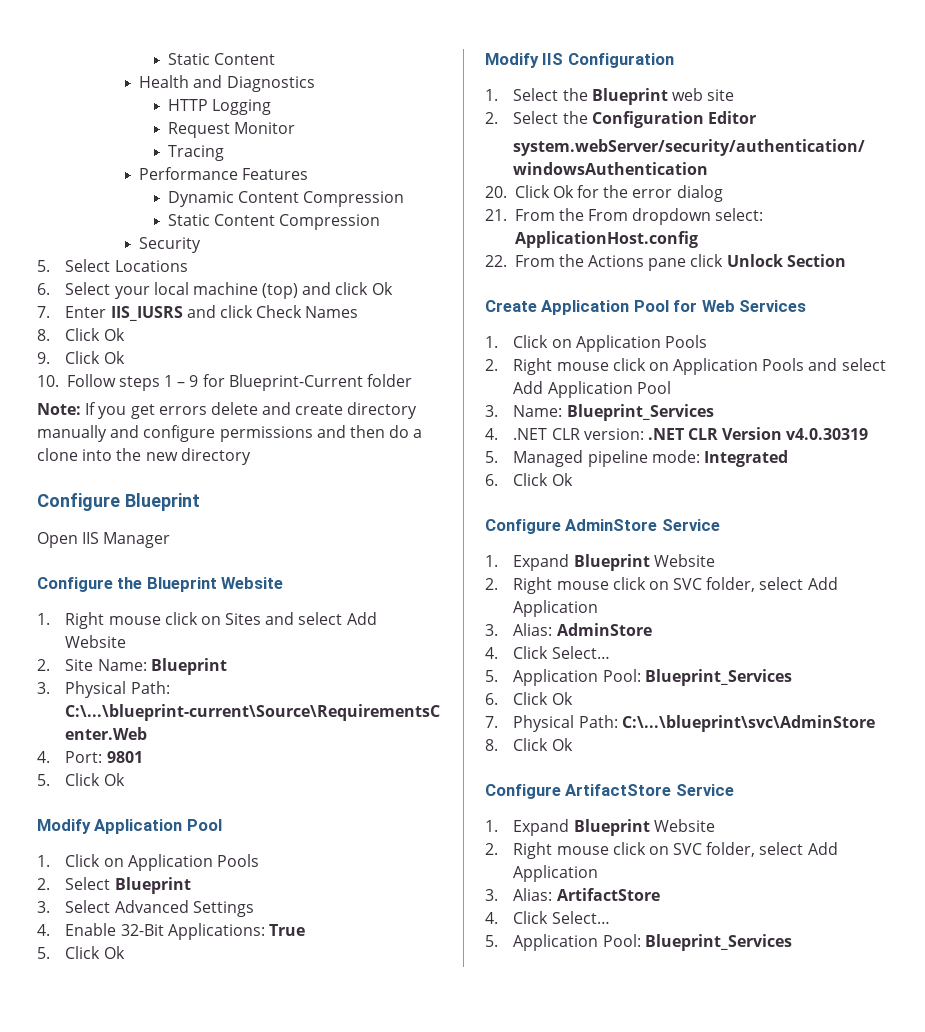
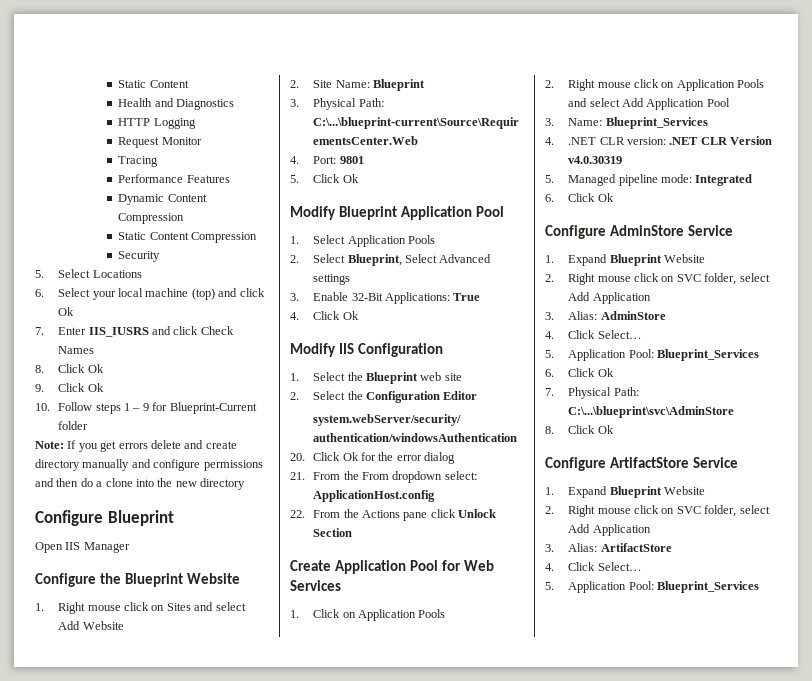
(91, 826) none -> [338,206,397,220] Blueprint
[65,854,124,867] Click on -> [313,235,346,244] Select
[114,877,191,894] [37,900,254,917] [37,924,50,936] Blueprint // 3. Select Advanced Settings // 4. -> [347,254,492,266] [313,274,351,285] [290,293,299,301] Blueprint, Select Advanced settings // 3.
[37,947,50,959] 5. -> [290,312,299,320] 4.

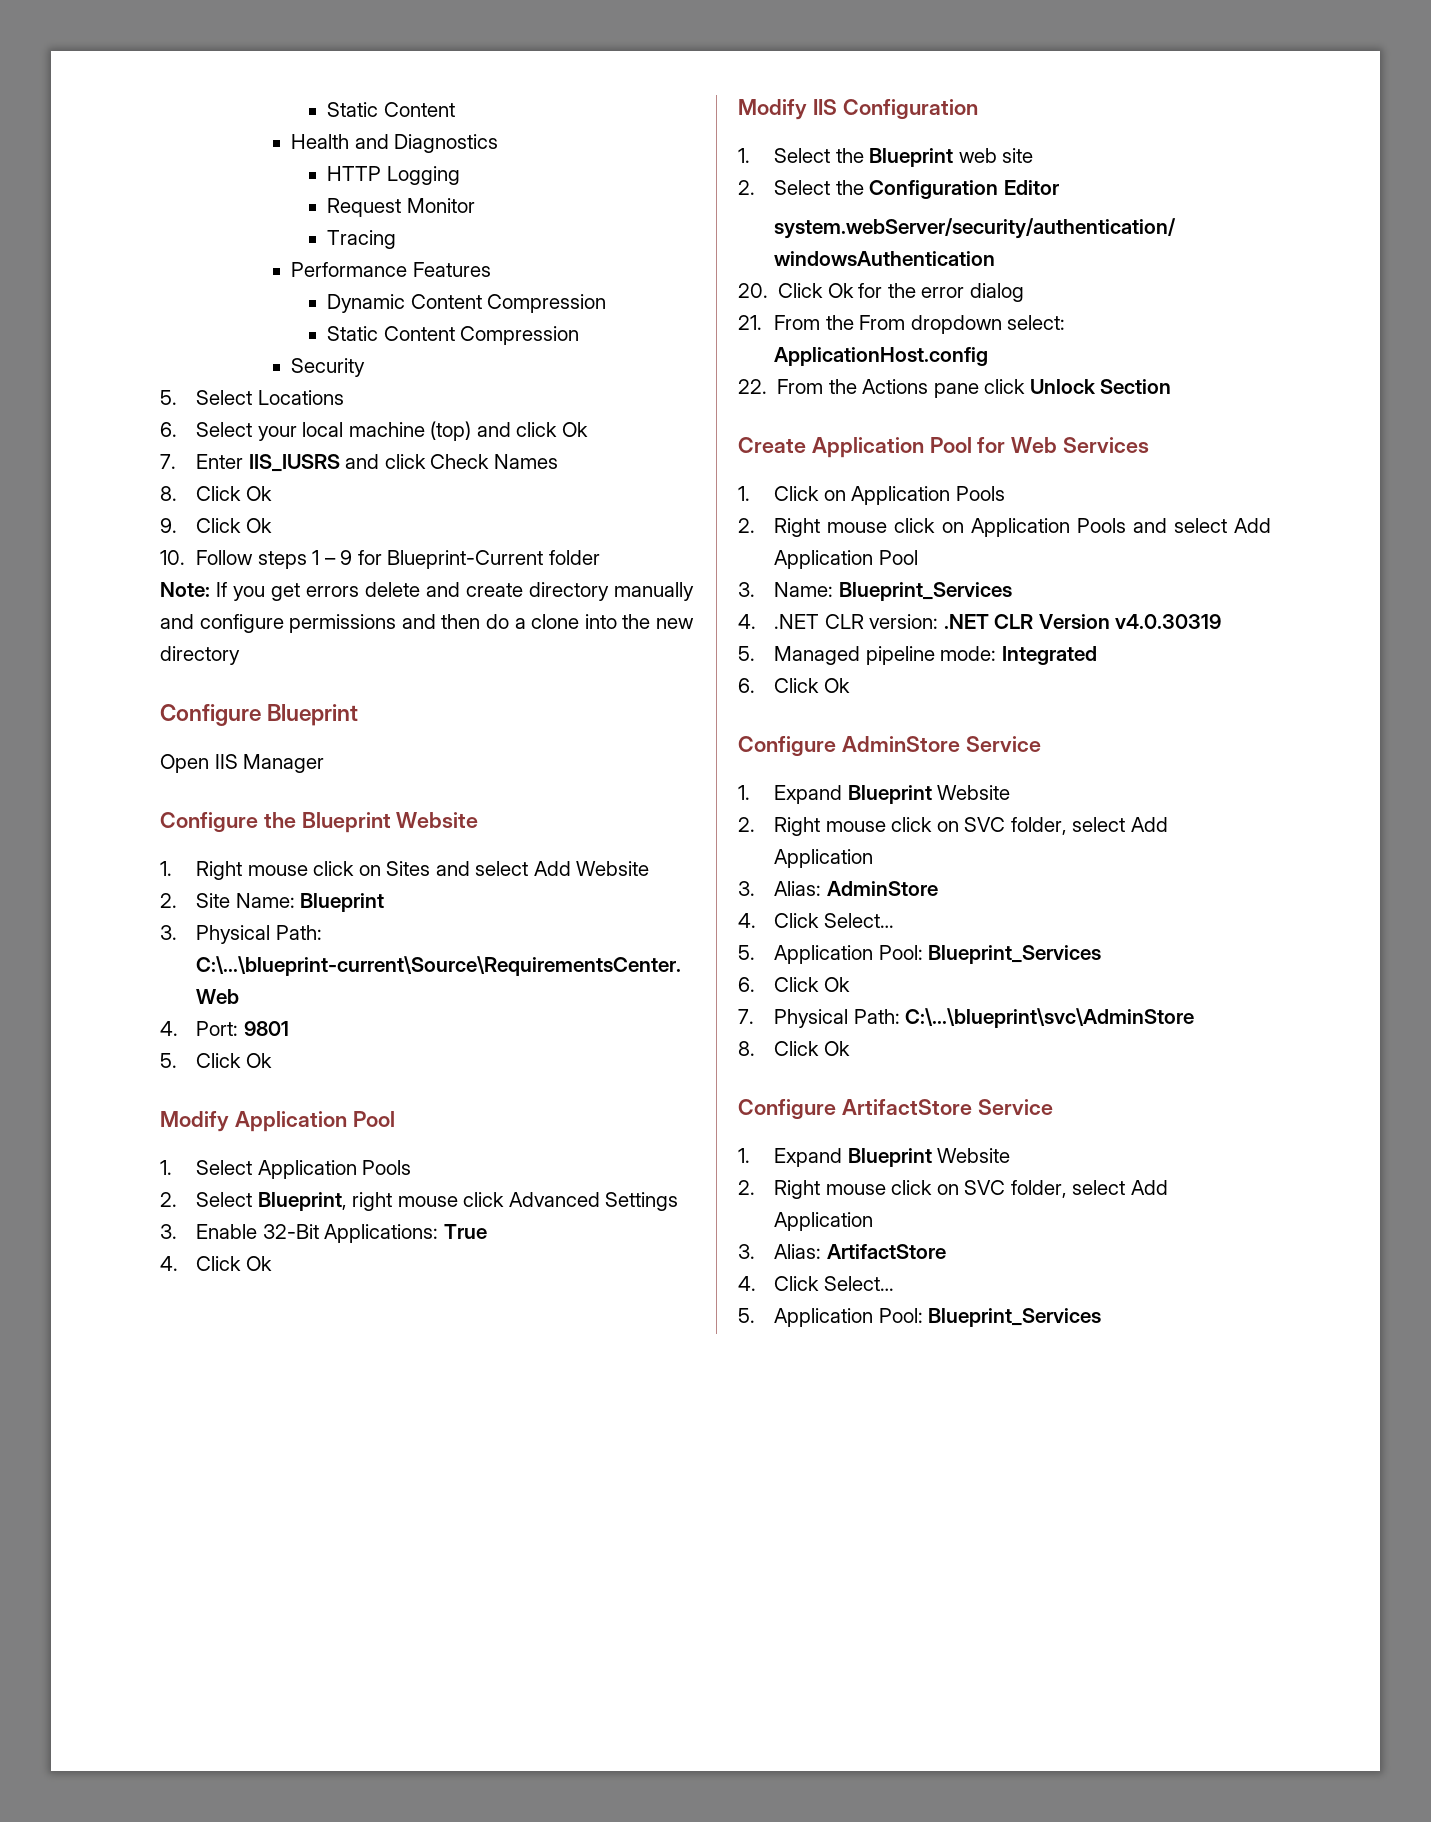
[338,206,397,220] Blueprint -> (229, 1121) none
[405,254,492,263] [313,274,351,285] Select Advanced settings -> [352,1192,679,1211] right mouse click Advanced Settings

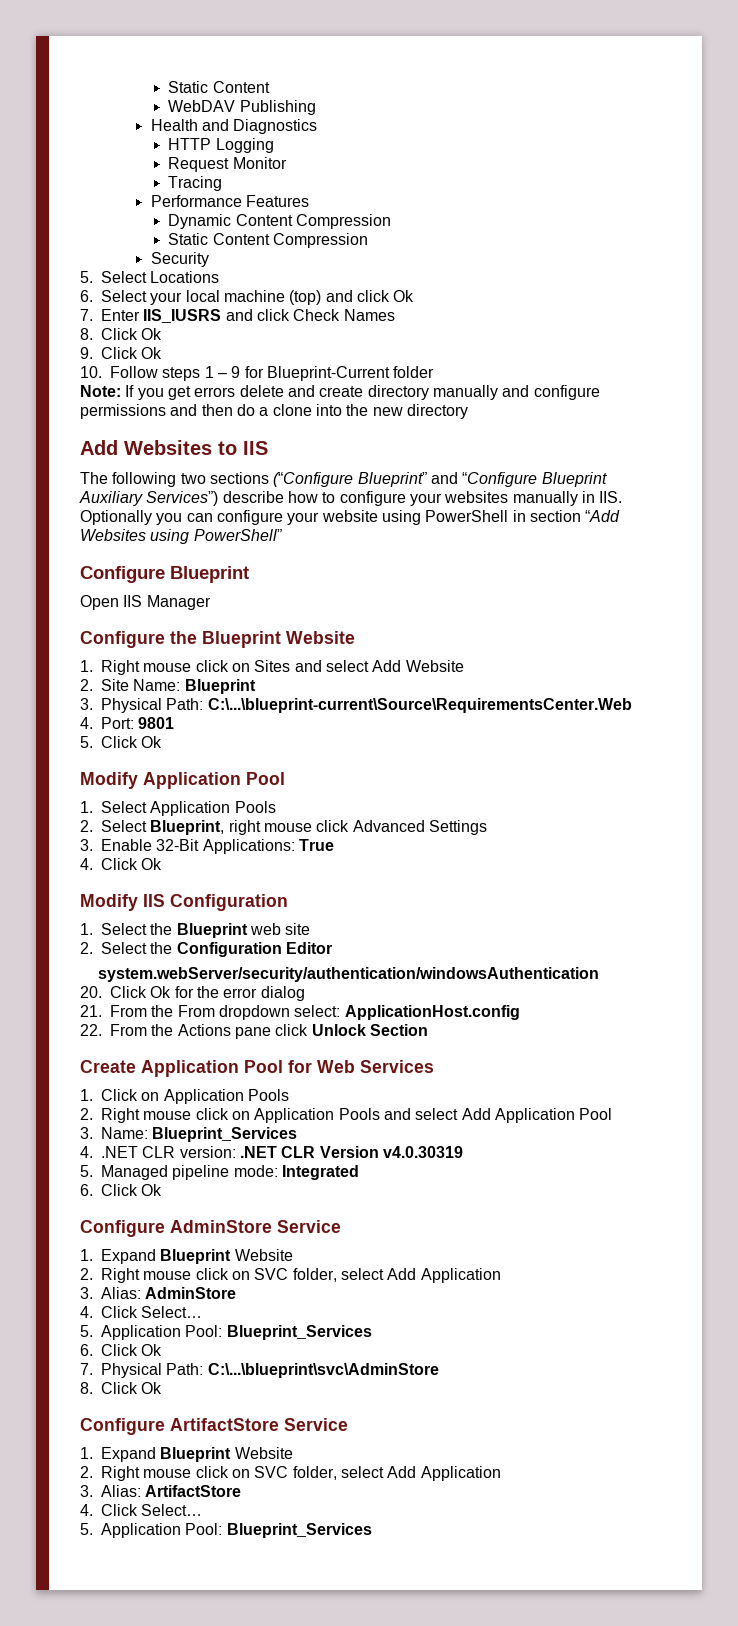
[327,102,455,117] Static Content -> [168,81,270,93] [168,100,316,115] Static Content // WebDAV Publishing
(240, 655) none -> [80,440,268,455] [80,472,607,487] [79,491,623,506] [80,510,621,525] [80,529,282,544] // Add Websites to IIS // The following two sections (“Configure Blueprint” and “Configure Blueprint Auxiliary Services”) describe how to configure your websites manually in IIS. Optionally you can configure your website using PowerShell in section “Add Websites using PowerShell”

